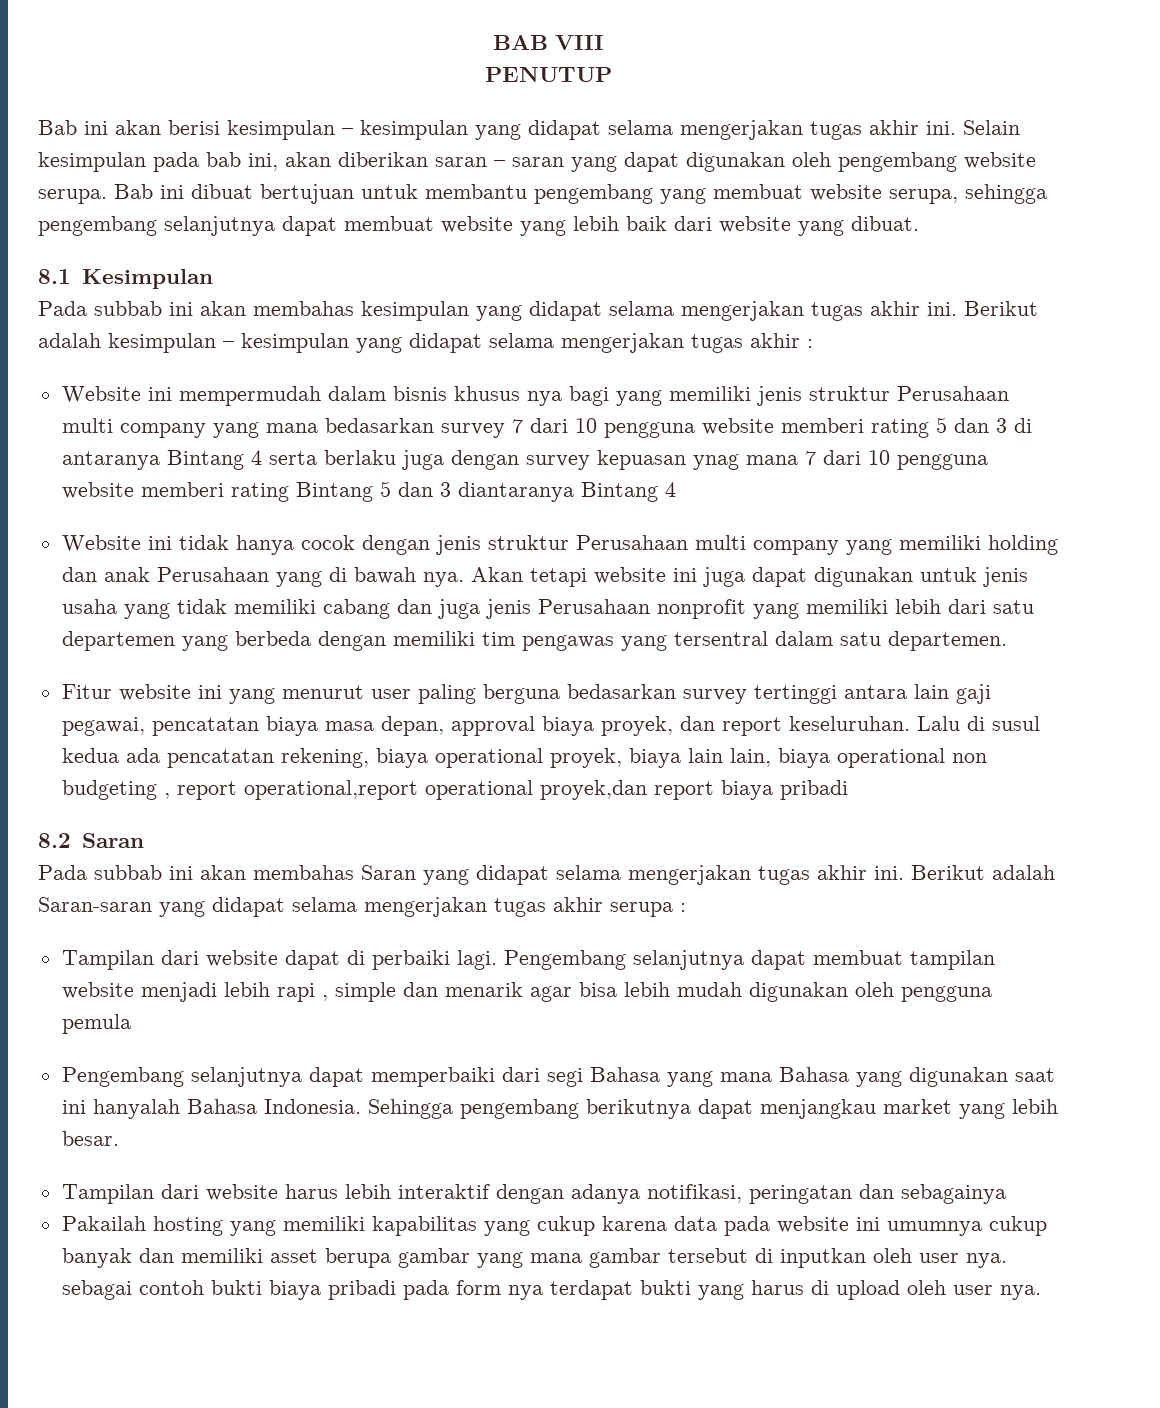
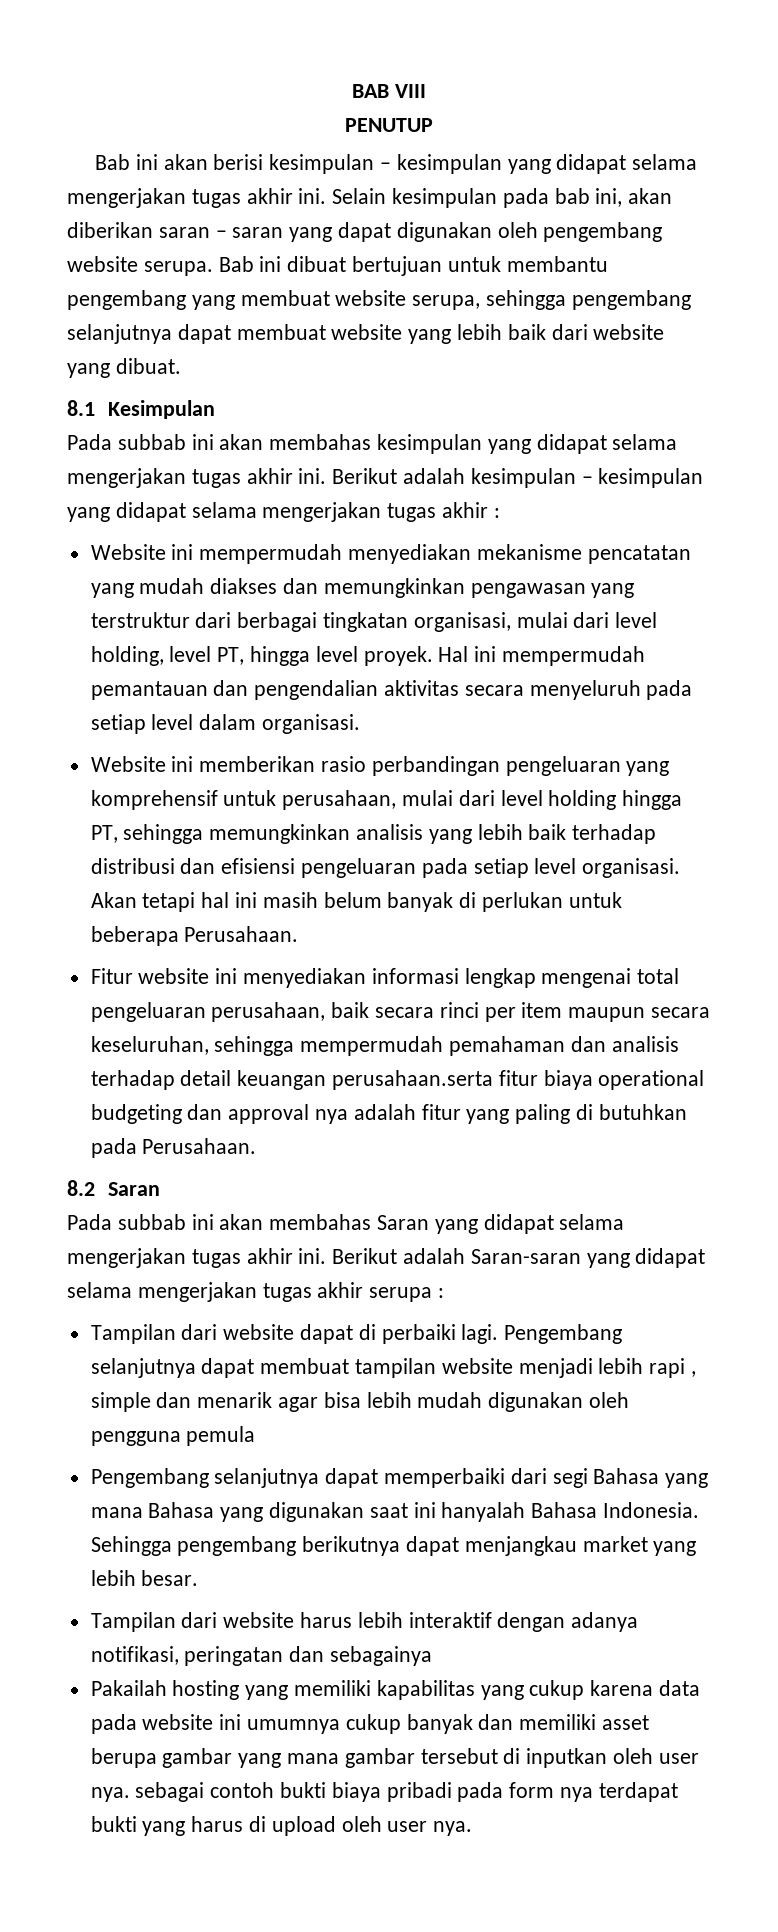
[327,386,1009,406] [61,417,1032,438] [61,450,988,470] [61,481,676,502] [61,535,1058,555] [61,567,1028,587] [61,599,1034,619] [61,631,1007,651] [61,684,991,704] [61,716,1040,736] [61,748,987,768] [61,780,848,800] dalam bisnis khusus nya bagi yang memiliki jenis struktur Perusahaan multi company yang mana bedasarkan survey 7 dari 10 pengguna website memberi rating 5 dan 3 di antaranya Bintang 4 serta berlaku juga dengan survey kepuasan ynag mana 7 dari 10 pengguna website memberi rating Bintang 5 dan 3 diantaranya Bintang 4 // Website ini tidak hanya cocok dengan jenis struktur Perusahaan multi company yang memiliki holding dan anak Perusahaan yang di bawah nya. Akan tetapi website ini juga dapat digunakan untuk jenis usaha yang tidak memiliki cabang dan juga jenis Perusahaan nonprofit yang memiliki lebih dari satu departemen yang berbeda dengan memiliki tim pengawas yang tersentral dalam satu departemen. // Fitur website ini yang menurut user paling berguna bedasarkan survey tertinggi antara lain gaji pegawai, pencatatan biaya masa depan, approval biaya proyek, dan report keseluruhan. Lalu di susul kedua ada pencatatan rekening, biaya operational proyek, biaya lain lain, biaya operational non budgeting , report operational,report operational proyek,dan report biaya pribadi -> [348,544,691,564] [90,578,635,598] [90,612,658,632] [90,646,646,666] [90,680,693,700] [90,714,361,734] [90,756,670,776] [90,790,683,810] [90,824,657,844] [90,858,681,878] [90,892,622,912] [90,926,299,946] [90,968,680,988] [90,1002,711,1022] [90,1036,679,1056] [90,1070,705,1090] [90,1104,687,1124] [90,1138,257,1158] menyediakan mekanisme pencatatan yang mudah diakses dan memungkinkan pengawasan yang terstruktur dari berbagai tingkatan organisasi, mulai dari level holding, level PT, hingga level proyek. Hal ini mempermudah pemantauan dan pengendalian aktivitas secara menyeluruh pada setiap level dalam organisasi. // Website ini memberikan rasio perbandingan pengeluaran yang komprehensif untuk perusahaan, mulai dari level holding hingga PT, sehingga memungkinkan analisis yang lebih baik terhadap distribusi dan efisiensi pengeluaran pada setiap level organisasi. Akan tetapi hal ini masih belum banyak di perlukan untuk beberapa Perusahaan. // Fitur website ini menyediakan informasi lengkap mengenai total pengeluaran perusahaan, baik secara rinci per item maupun secara keseluruhan, sehingga mempermudah pemahaman dan analisis terhadap detail keuangan perusahaan.serta fitur biaya operational budgeting dan approval nya adalah fitur yang paling di butuhkan pada Perusahaan.

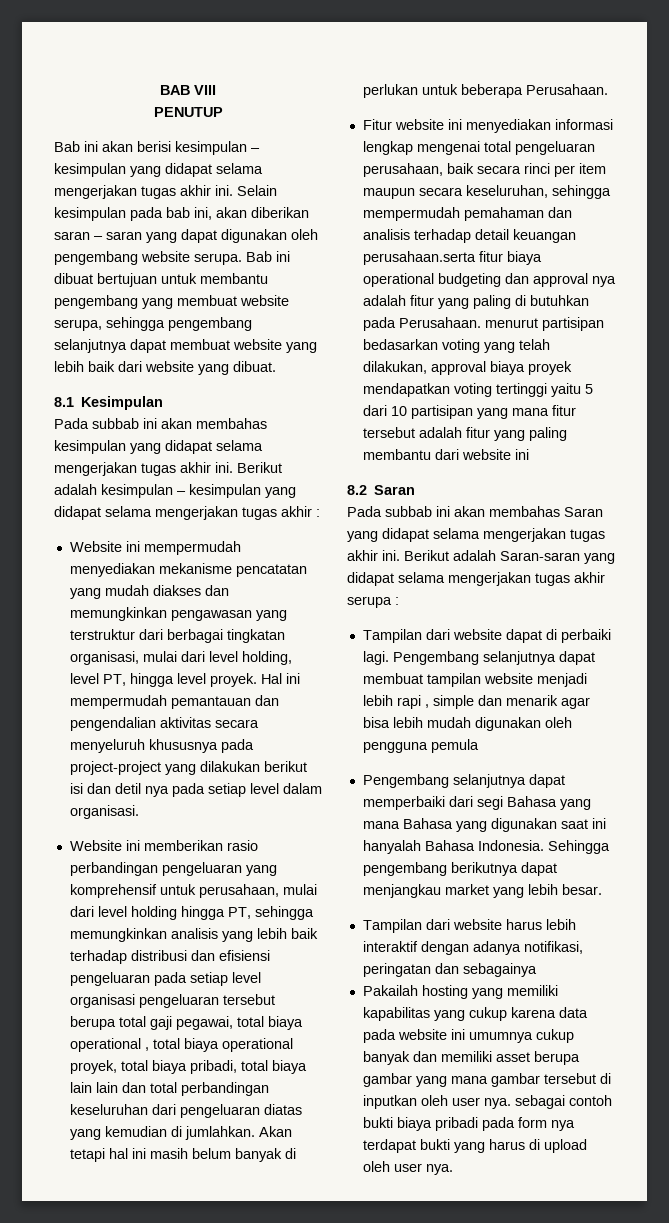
(641, 690) none -> [148,739,254,753] [69,761,307,775] [69,783,169,797] khususnya pada project-project yang dilakukan berikut isi dan detil nya
[582,858,681,878] organisasi. -> [69,994,275,1008] [69,1016,303,1030] [69,1038,293,1052] [69,1060,307,1074] [69,1082,269,1096] [69,1104,302,1118] [69,1126,255,1140] organisasi pengeluaran tersebut berupa total gaji pegawai, total biaya operational , total biaya operational proyek, total biaya pribadi, total biaya lain lain dan total perbandingan keseluruhan dari pengeluaran diatas yang kemudian di jumlahkan.
(257, 1146) none -> [484,317,604,331] [362,339,550,353] [362,361,572,375] [362,383,593,397] [362,405,576,419] [362,427,567,441] [362,449,529,460] menurut partisipan bedasarkan voting yang telah dilakukan, approval biaya proyek mendapatkan voting tertinggi yaitu 5 dari 10 partisipan yang mana fitur tersebut adalah fitur yang paling membantu dari website ini

